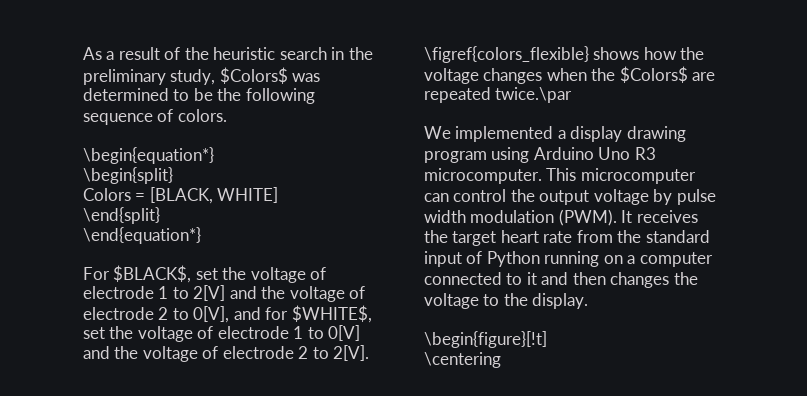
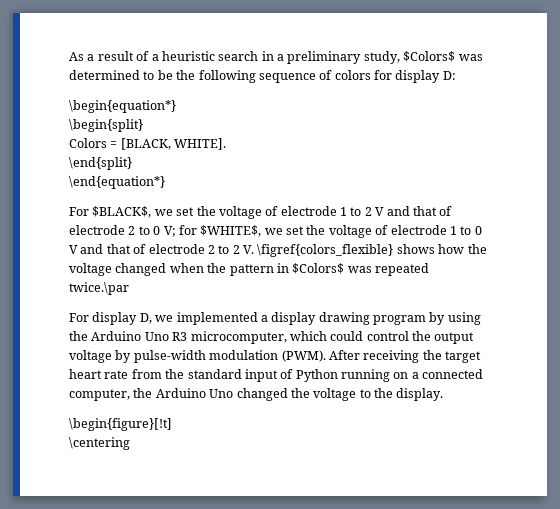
[184,47,209,60] the -> [151,54,159,61] a
[348,47,373,60] the -> [277,54,284,61] a
[177,109,227,122] colors. -> [334,70,456,83] colors for display D:
[217,187,279,203] WHITE] -> [174,138,227,150] WHITE].
[195,267,327,283] [83,285,366,302] [83,306,261,323] set the voltage of electrode 1 to 2[V] and the voltage of electrode 2 to 0[V], and -> [154,206,453,219] [69,225,176,237] we set the voltage of electrode 1 to 2 V and that of electrode 2 to 0 V;
[83,325,361,342] [83,345,370,362] set the voltage of electrode 1 to 0[V] and the voltage of electrode 2 to 2[V]. -> [264,225,482,238] [69,244,254,254] we set the voltage of electrode 1 to 0 V and that of electrode 2 to 2 V.
[483,68,543,84] changes -> [115,263,167,276] changed
[619,66,716,83] [424,87,573,103] [424,126,451,139] $Colors$ are repeated twice.\par // We -> [229,263,429,276] [69,282,129,295] [69,312,174,325] pattern in $Colors$ was repeated twice.\par // For display D, we
[491,147,656,163] [424,168,696,184] [424,193,449,202] using Arduino Uno R3 microcomputer. This microcomputer can -> [429,312,481,325] [69,331,364,344] by using the Arduino Uno R3 microcomputer, which could
[676,189,716,205] [424,209,698,226] pulse width modulation (PWM). It receives -> [133,350,420,363] pulse-width modulation (PWM). After receiving
[639,252,713,267] [424,272,670,288] computer connected to it and then changes -> [422,369,484,379] [69,388,288,401] connected computer, the Arduino Uno changed

